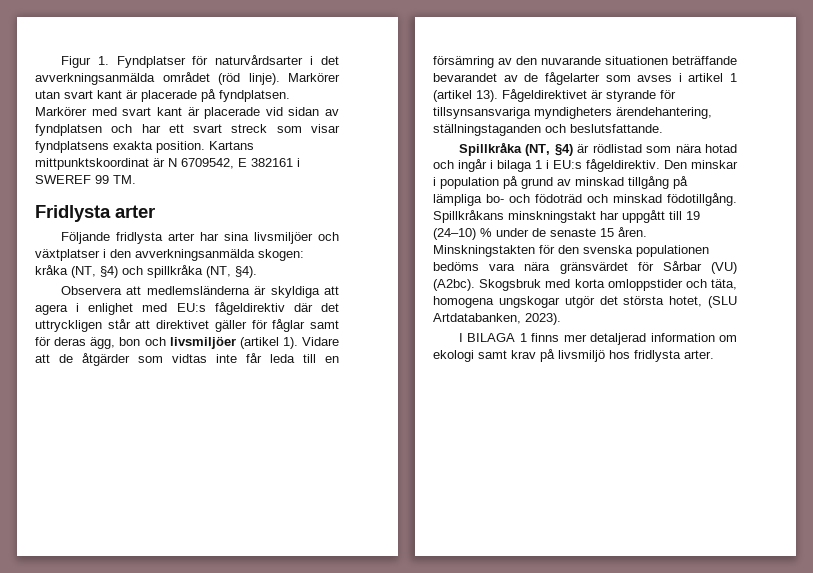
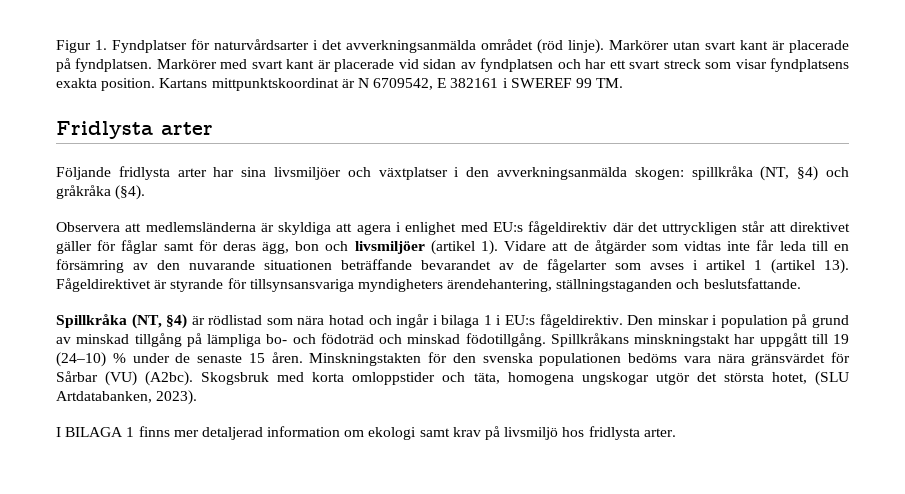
[35,265,68,275] kråka -> [691,166,753,180] spillkråka
[147,265,257,278] spillkråka (NT, §4). -> [56,185,146,200] gråkråka (§4).

